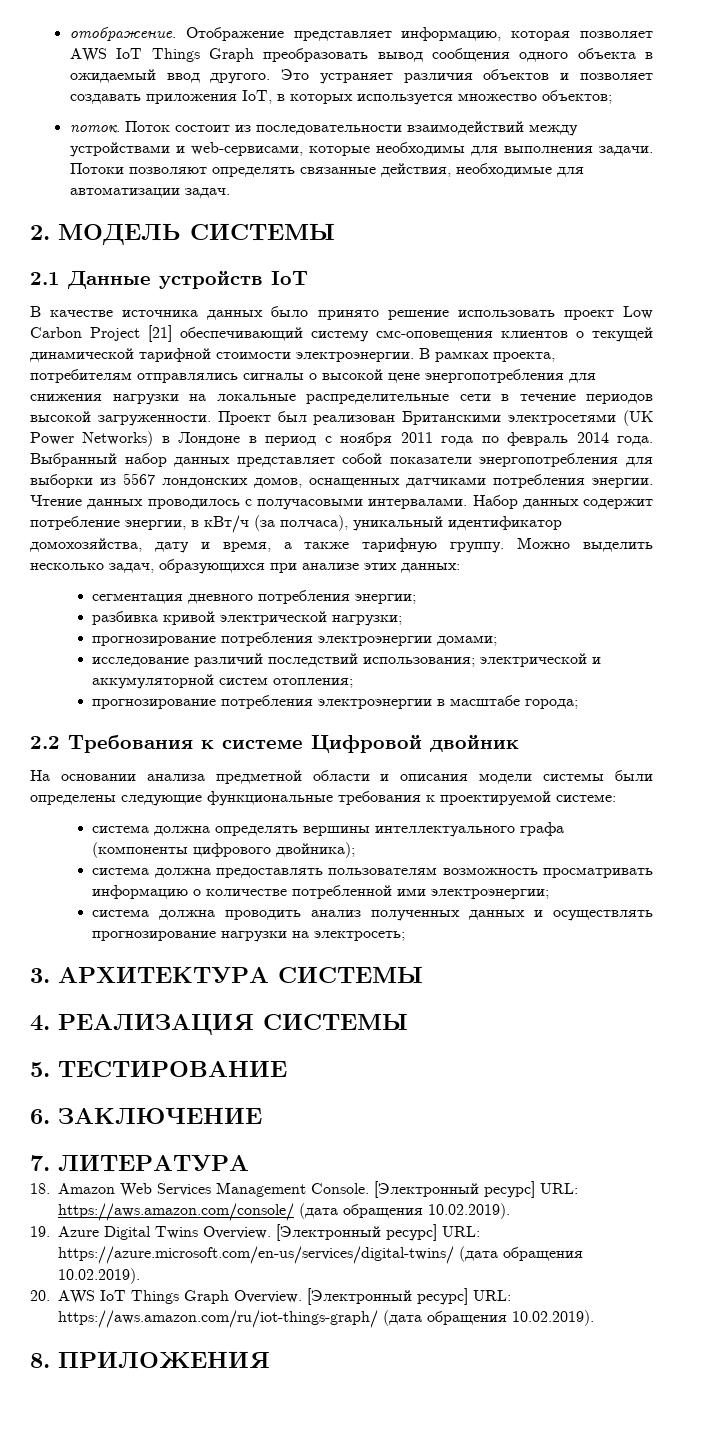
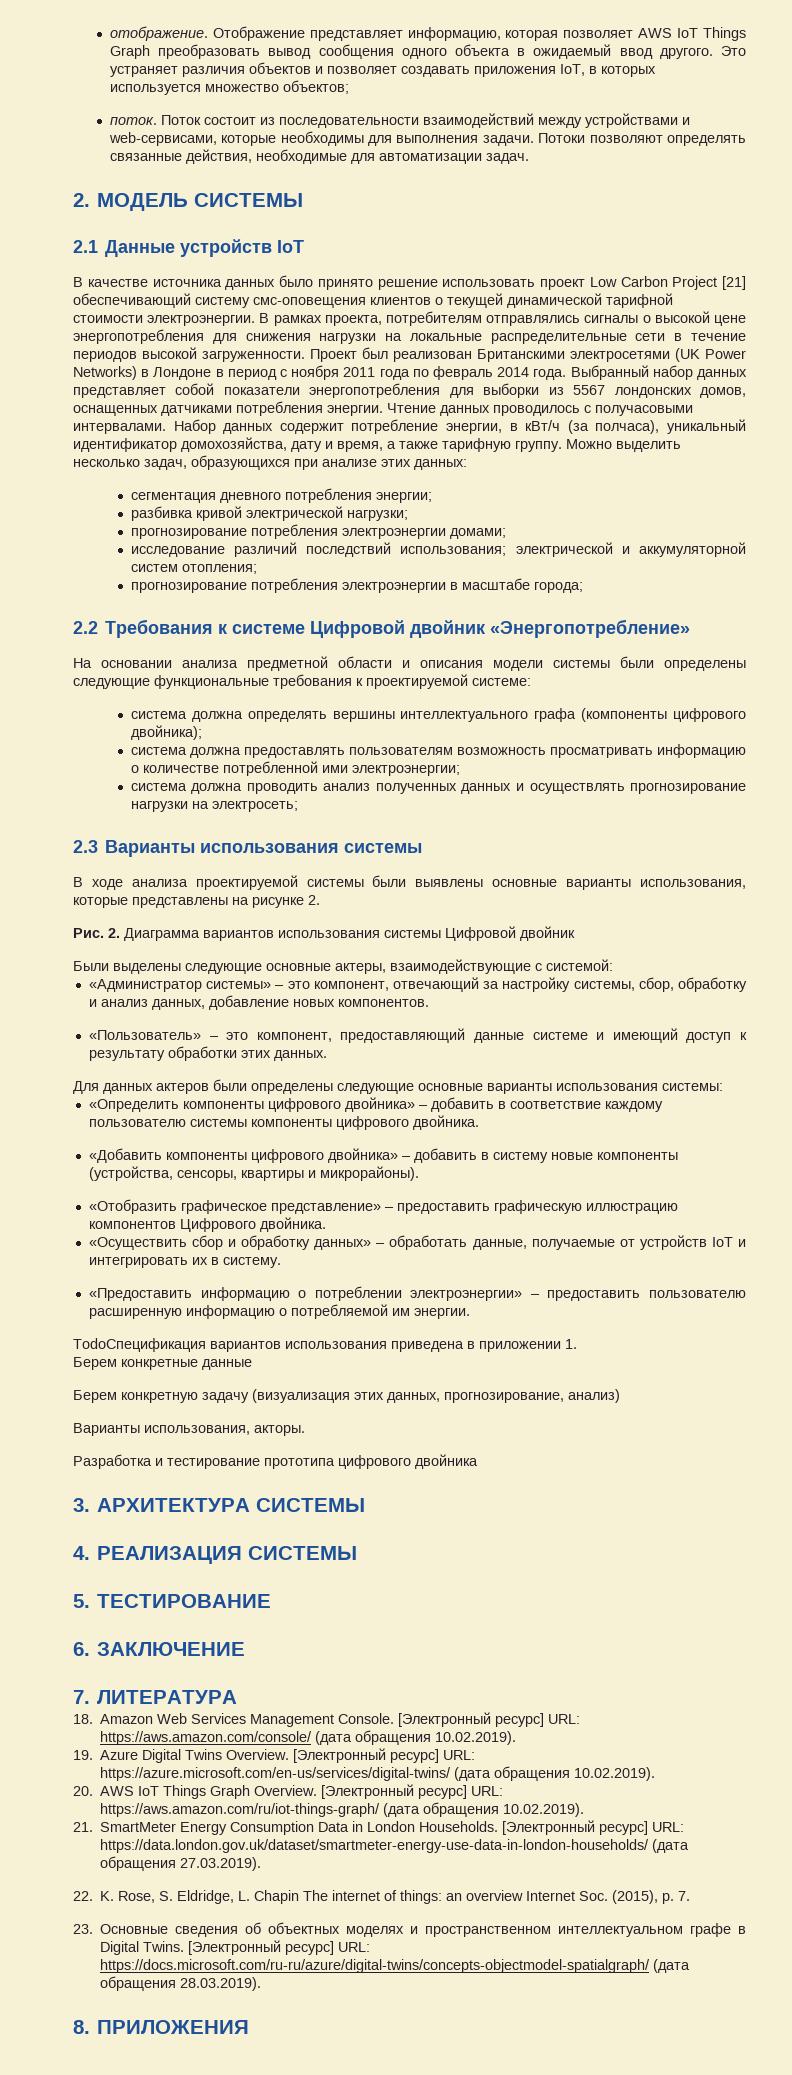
(519, 743) none -> [490,619,691,638] «Энергопотребление»
(406, 936) none -> [73,840,423,857] [73,875,747,890] [73,895,320,908] [73,926,575,941] [73,959,613,974] [88,977,747,992] [88,995,429,1010] [88,1028,748,1043] [88,1046,327,1061] [73,1079,723,1094] [88,1097,663,1112] [88,1115,479,1130] [88,1148,678,1163] [88,1166,419,1181] [88,1199,678,1214] [88,1217,326,1232] [88,1235,746,1250] [88,1257,281,1268] [88,1286,746,1301] [88,1304,470,1319] [73,1338,577,1352] [73,1357,252,1370] [73,1389,620,1403] [73,1423,305,1436] [73,1454,478,1469] // 2.3 Варианты использования системы // В ходе анализа проектируемой системы были выявлены основные варианты использования, которые представлены на рисунке 2. // Рис. 2. Диаграмма вариантов использования системы Цифровой двойник // Были выделены следующие основные актеры, взаимодействующие с системой: // «Администратор системы» – это компонент, отвечающий за настройку системы, сбор, обработку и анализ данных, добавление новых компонентов. // «Пользователь» – это компонент, предоставляющий данные системе и имеющий доступ к результату обработки этих данных. // Для данных актеров были определены следующие основные варианты использования системы: // «Определить компоненты цифрового двойника» – добавить в соответствие каждому пользователю системы компоненты цифрового двойника. // «Добавить компоненты цифрового двойника» – добавить в систему новые компоненты (устройства, сенсоры, квартиры и микрорайоны). // «Отобразить графическое представление» – предоставить графическую иллюстрацию компонентов Цифрового двойника. // «Осуществить сбор и обработку данных» – обработать данные, получаемые от устройств IoT и интегрировать их в систему. // «Предоставить информацию о потреблении электроэнергии» – предоставить пользователю расширенную информацию о потребляемой им энергии. // TodoСпецификация вариантов использования приведена в приложении 1. // Берем конкретные данные // Берем конкретную задачу (визуализация этих данных, прогнозирование, анализ) // Варианты использования, акторы. // Разработка и тестирование прототипа цифрового двойника
(594, 1318) none -> [73,1820,685,1835] [100,1839,690,1853] [100,1856,262,1871] [73,1890,691,1904] [73,1922,746,1937] [100,1940,371,1955] [100,1959,691,1973] [100,1976,262,1991] // 21. SmartMeter Energy Consumption Data in London Households. [Электронный ресурс] URL: https://data.london.gov.uk/dataset/smartmeter-energy-use-data-in-london-households/ (дата обращения 27.03.2019). // 22. K. Rose, S. Eldridge, L. Chapin The internet of things: an overview Internet Soc. (2015), p. 7. // 23. Основные сведения об объектных моделях и пространственном интеллектуальном графе в Digital Twins. [Электронный ресурс] URL: https://docs.microsoft.com/ru-ru/azure/digital-twins/concepts-objectmodel-spatialgraph/ (дата обращения 28.03.2019).

